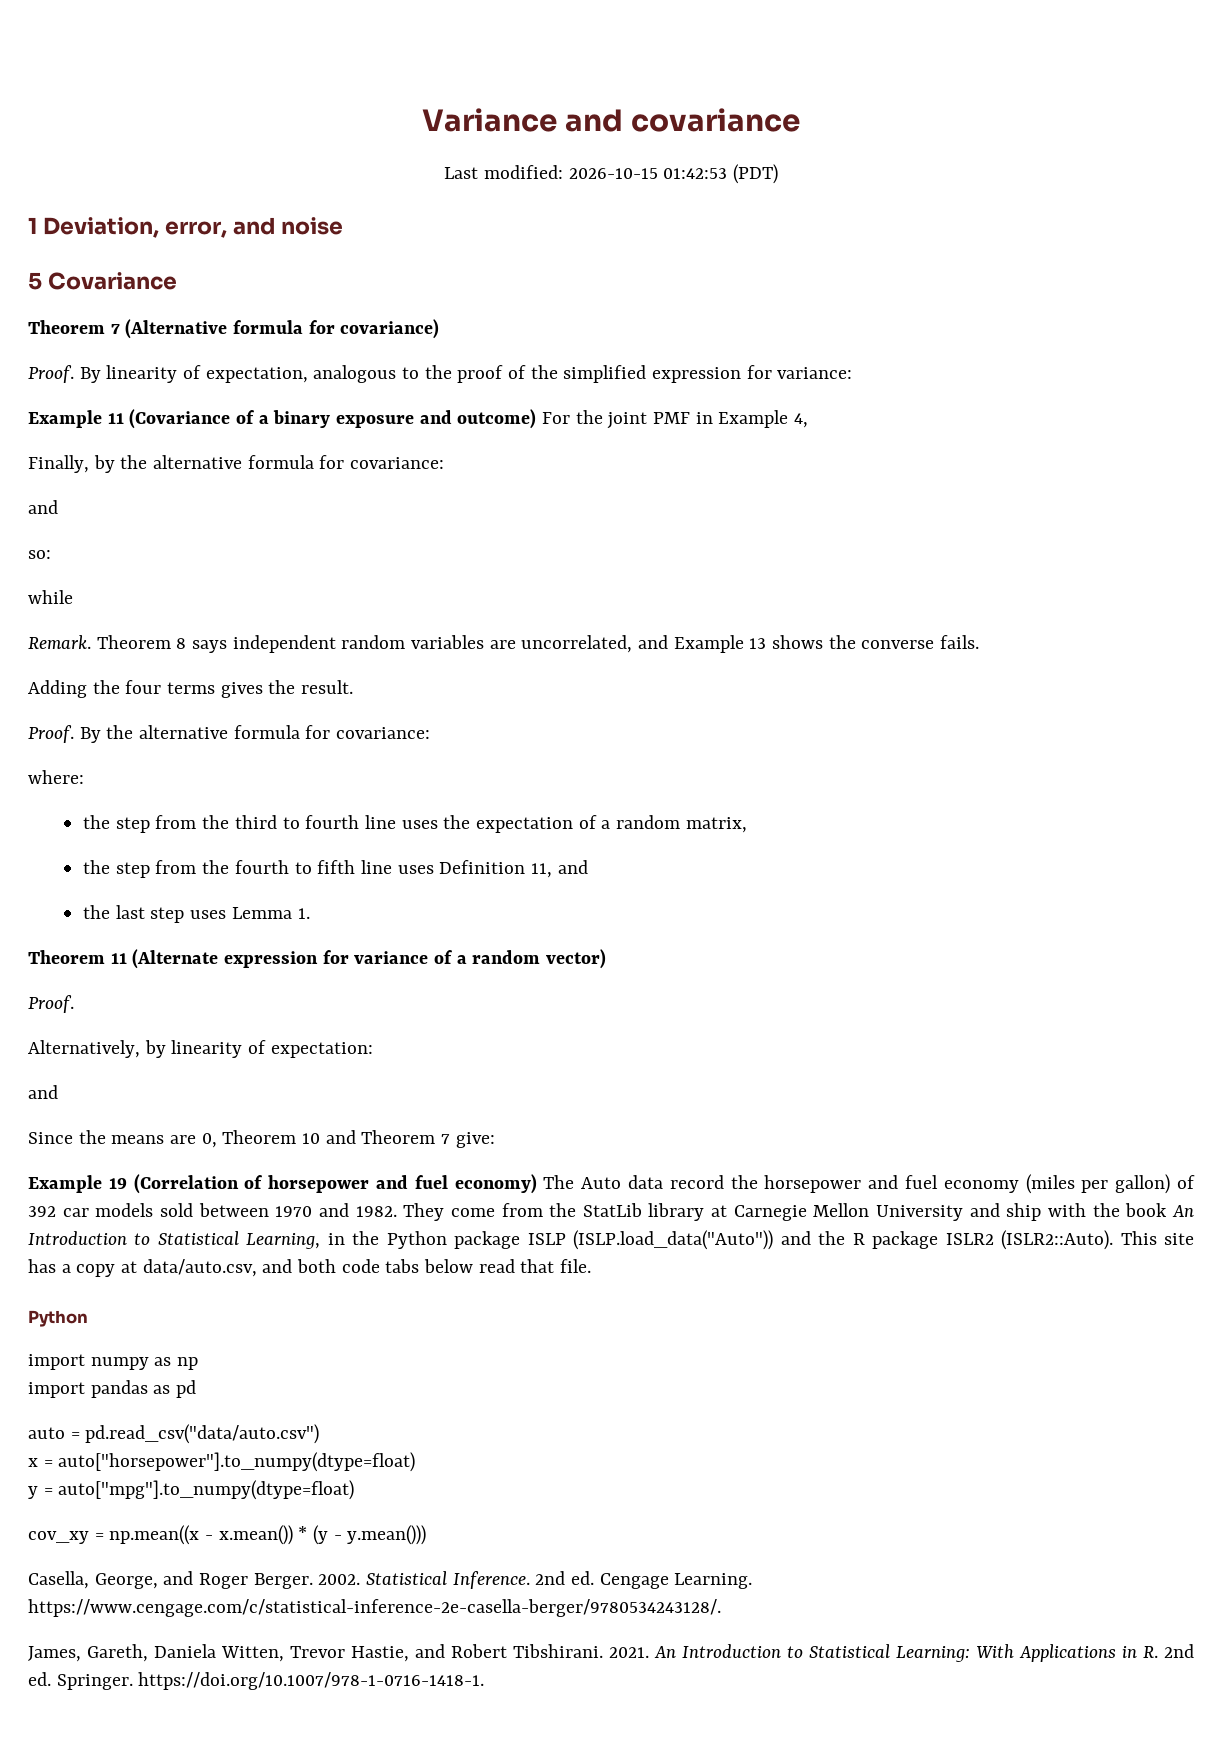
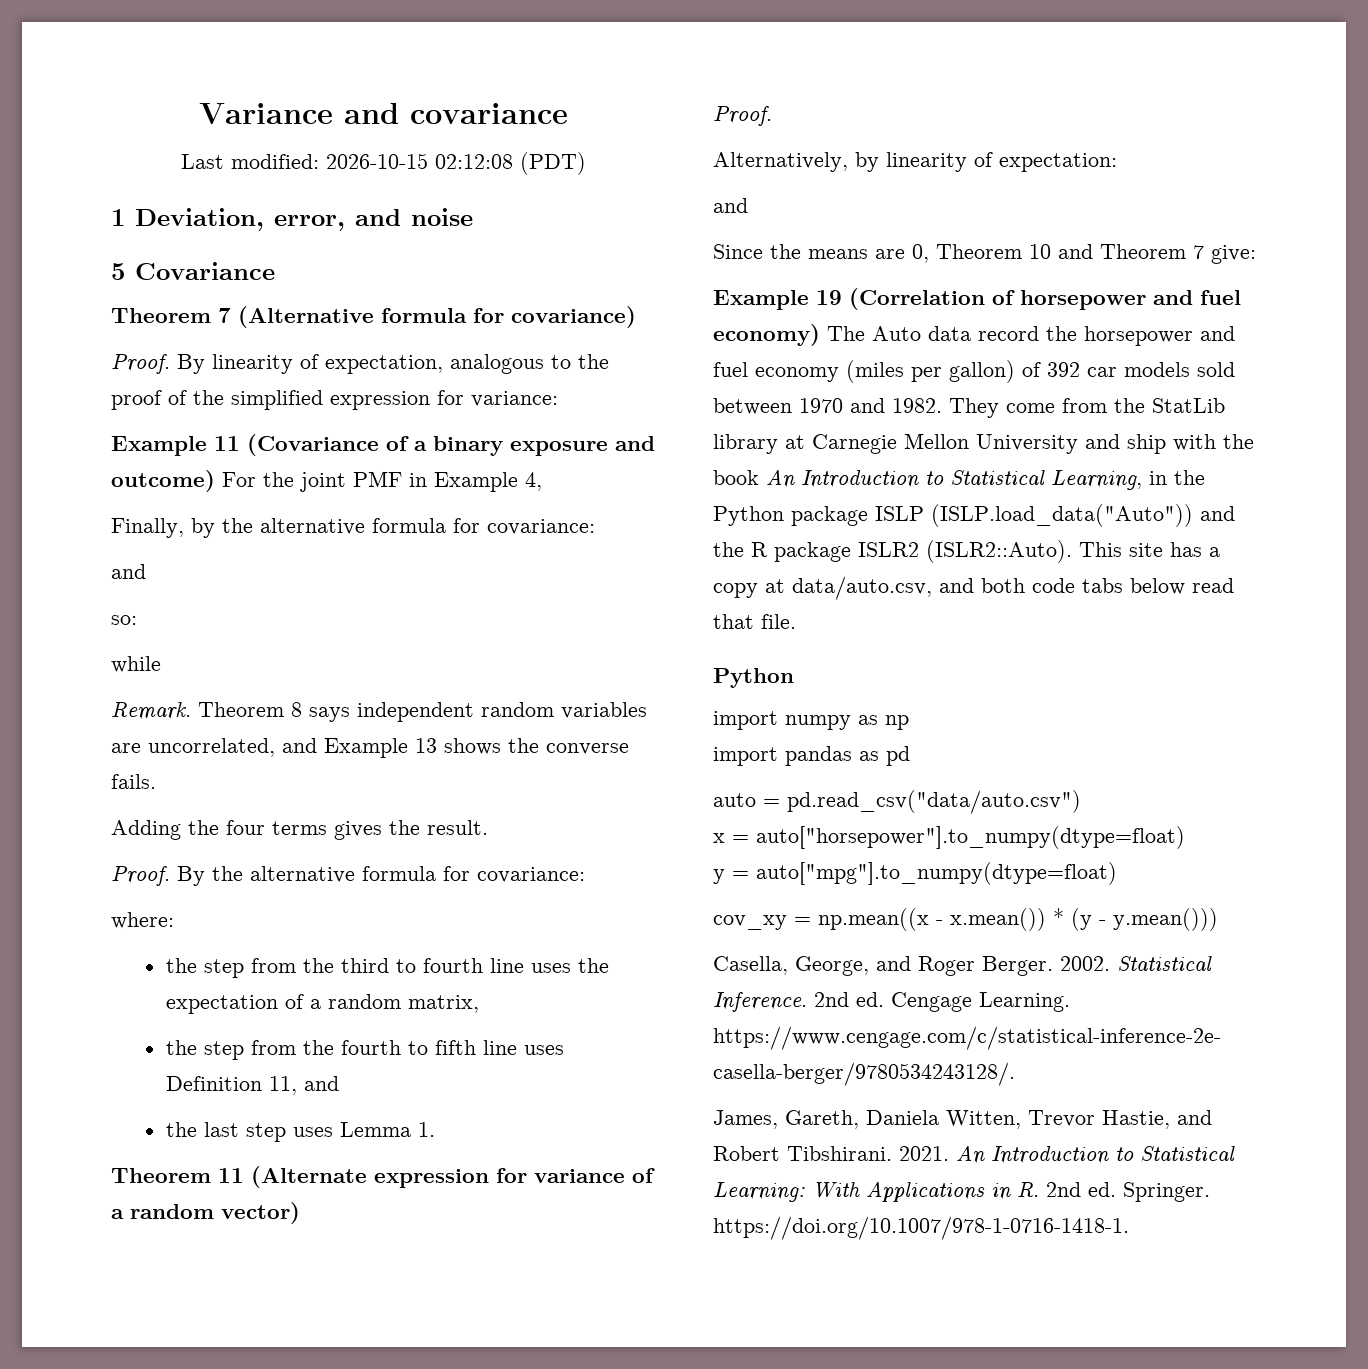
[663,168,728,179] 01:42:53 -> [434,154,513,169] 02:12:08

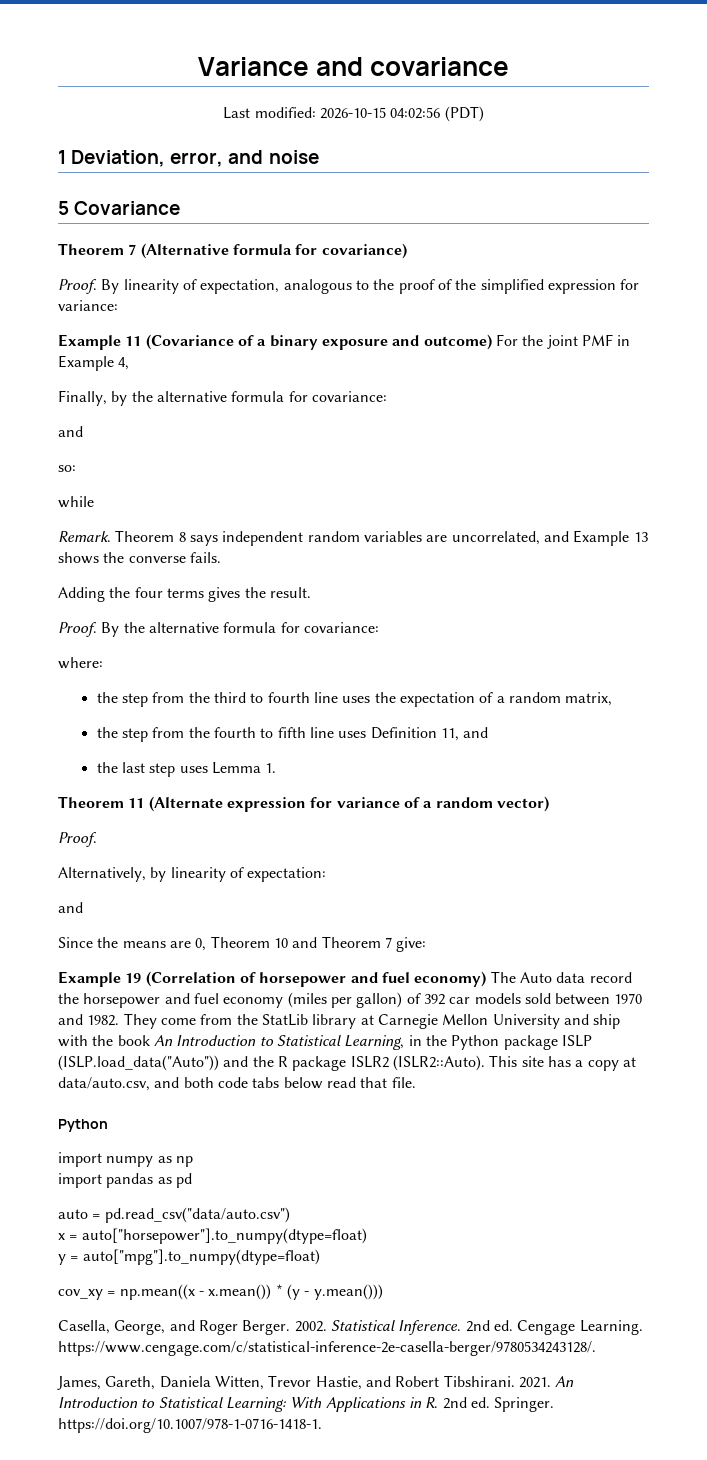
[434,154,513,169] 02:12:08 -> [390,107,441,119] 04:02:56

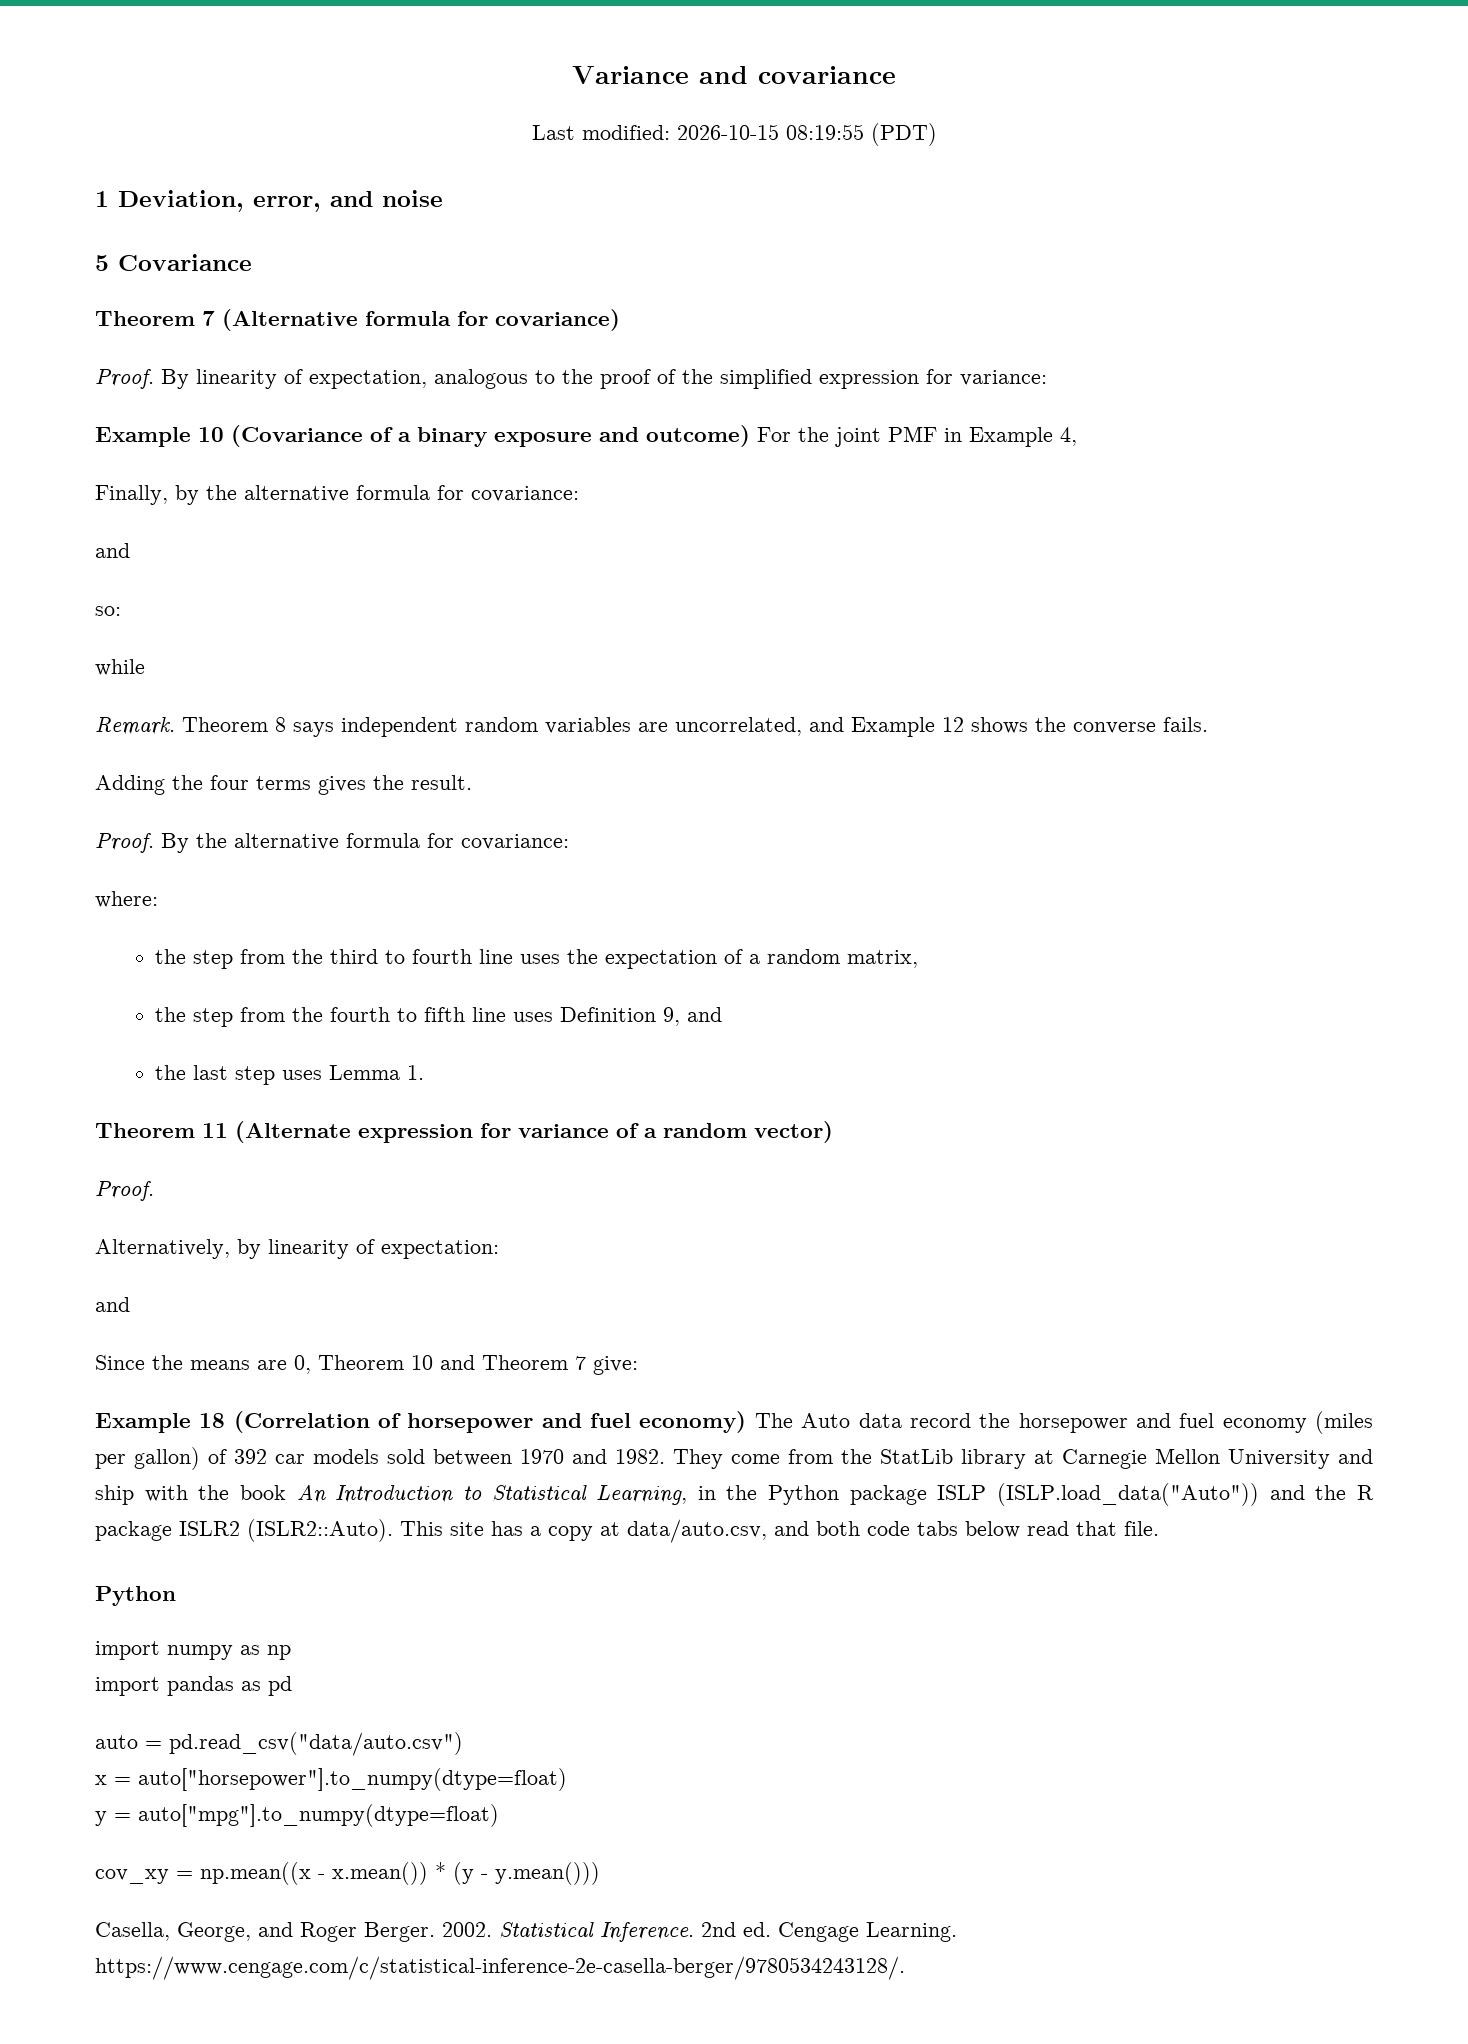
[390,107,441,119] 04:02:56 -> [785,124,864,140] 08:19:55
[125,336,142,346] 11 -> [198,427,224,442] 10
[633,532,648,542] 13 -> [942,717,964,732] 12
[440,728,459,741] 11, -> [663,1007,681,1026] 9,
[125,973,142,983] 19 -> [199,1413,226,1428] 18
[57,1375,575,1390] [58,1397,555,1412] [58,1418,322,1433] // James, Gareth, Daniela Witten, Trevor Hastie, and Robert Tibshirani. 2021. An Introduction to Statistical Learning: With Applications in R. 2nd ed. Springer. https://doi.org/10.1007/978-1-0716-1418-1. -> (905, 1968) none

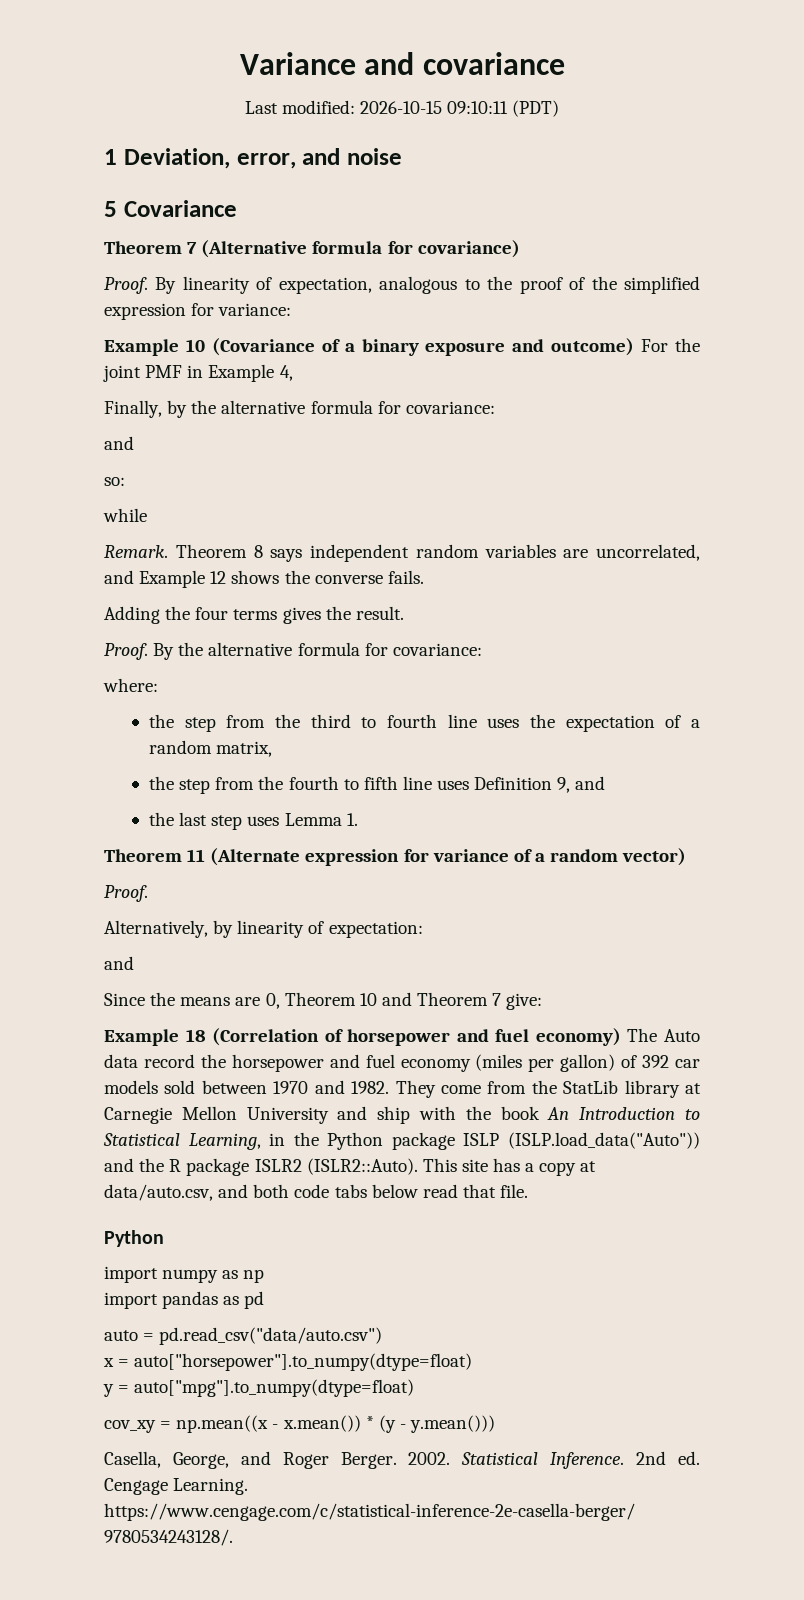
[785,124,864,140] 08:19:55 -> [447,101,509,114] 09:10:11

